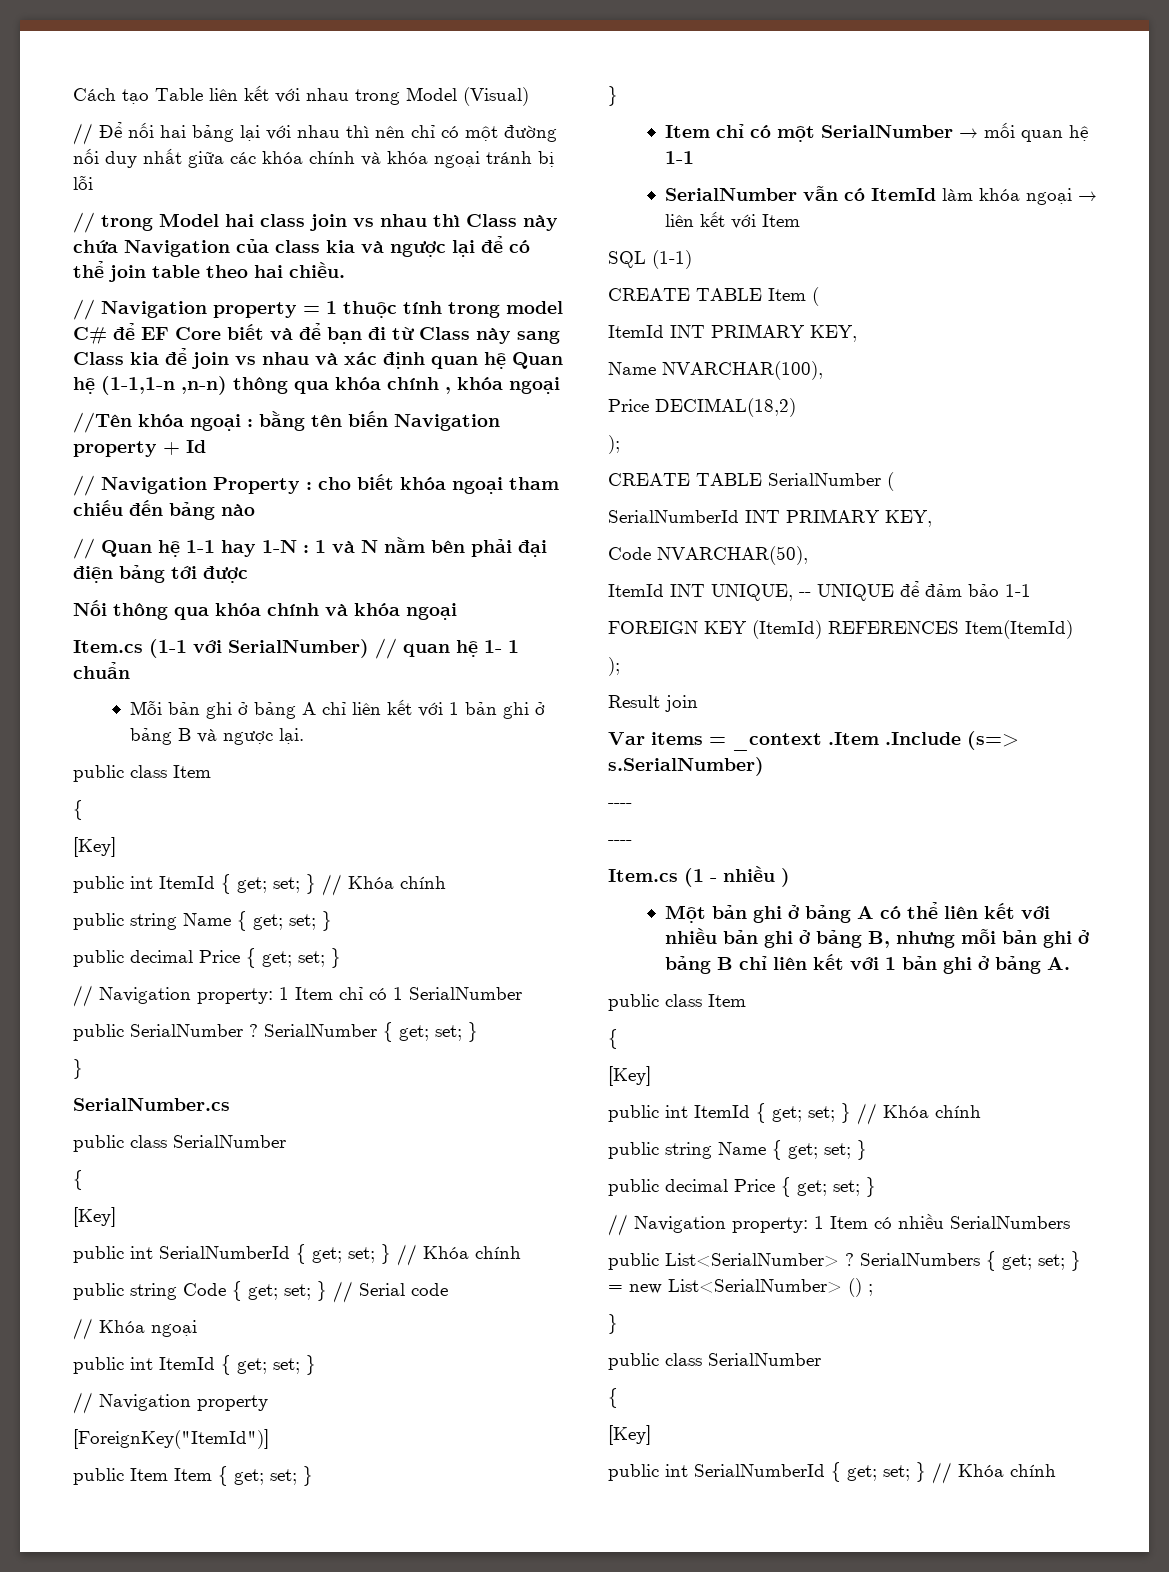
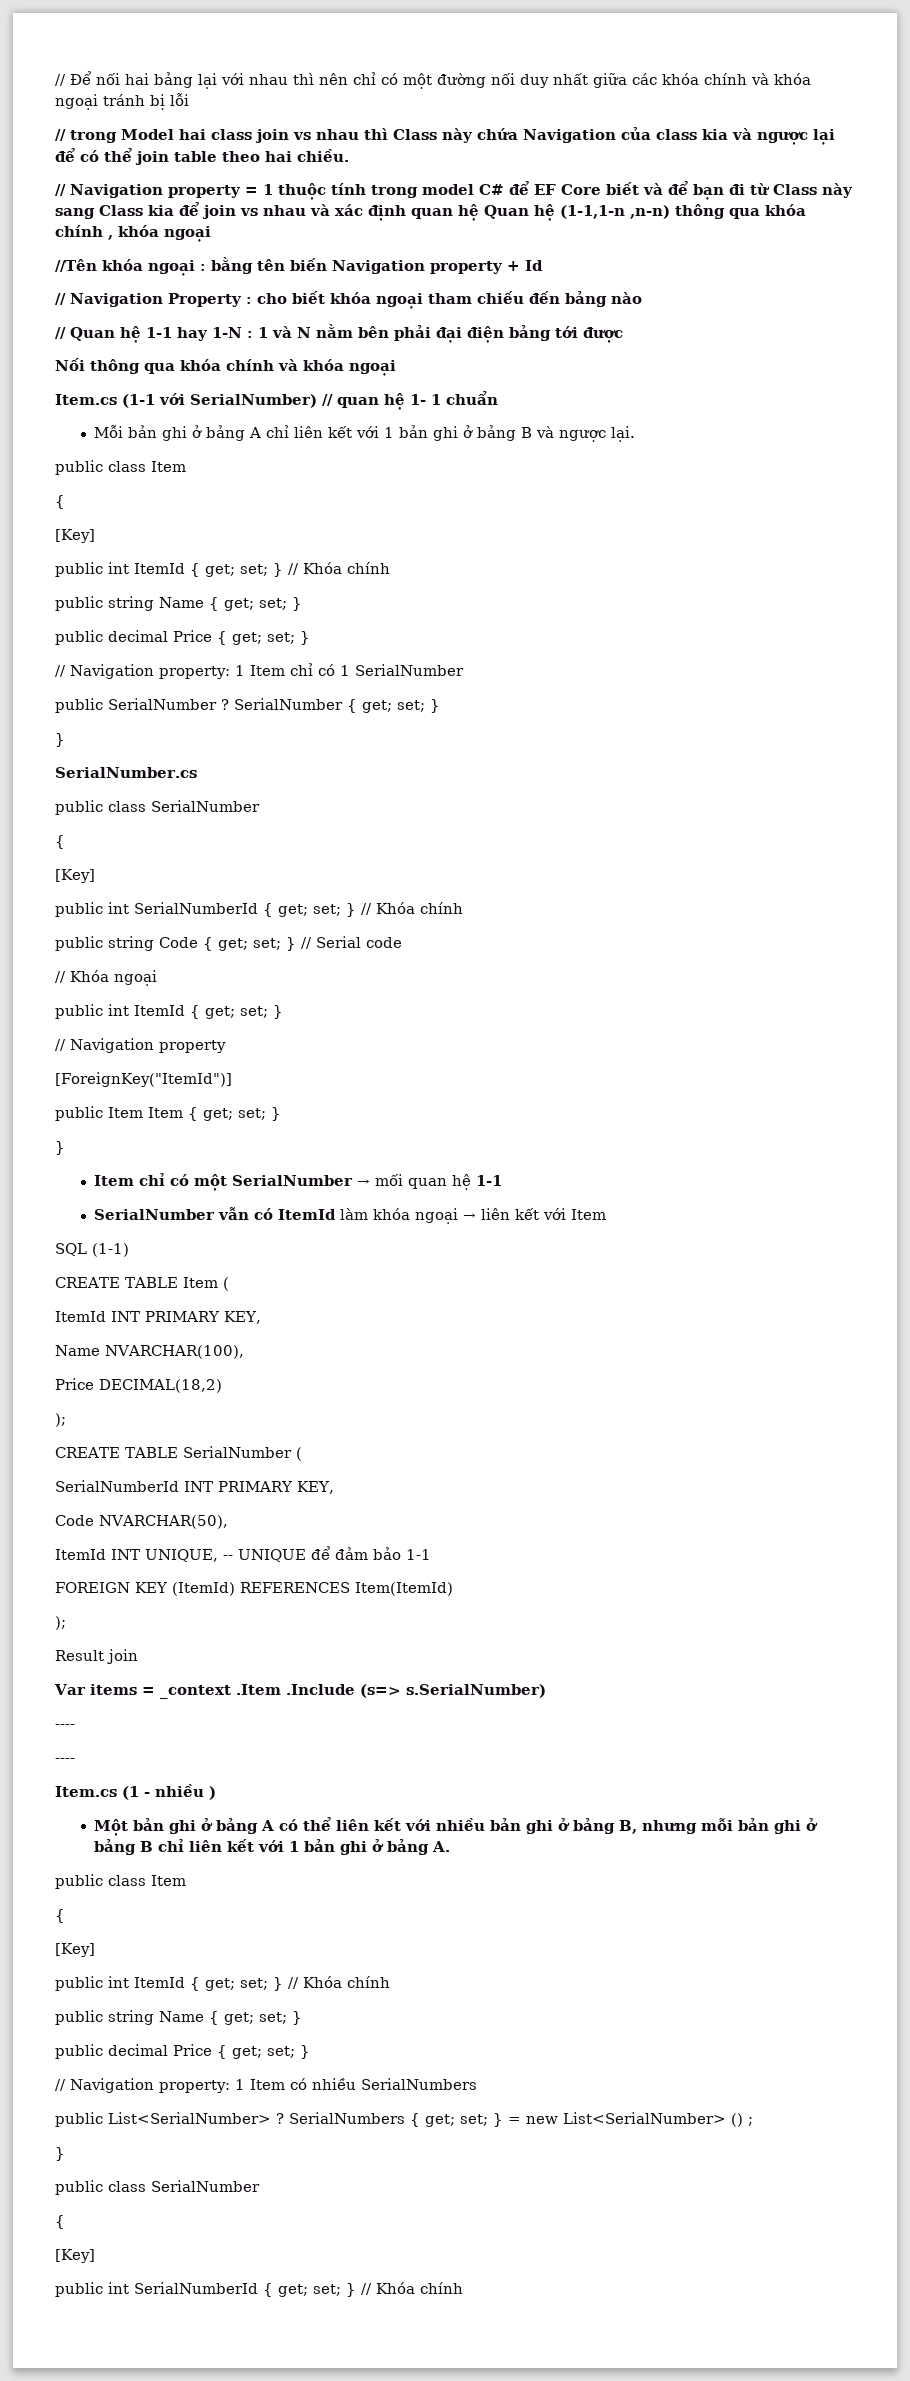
[73,85,529,106] Cách tạo Table liên kết với nhau trong Model (Visual) // -> (55, 80) none

